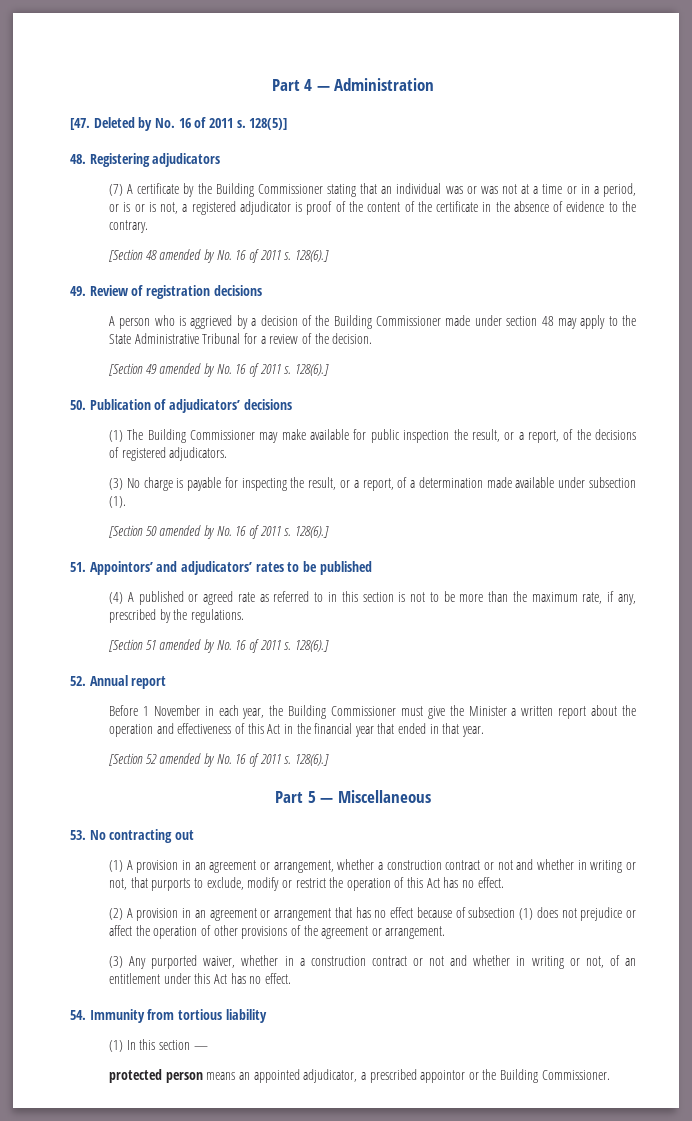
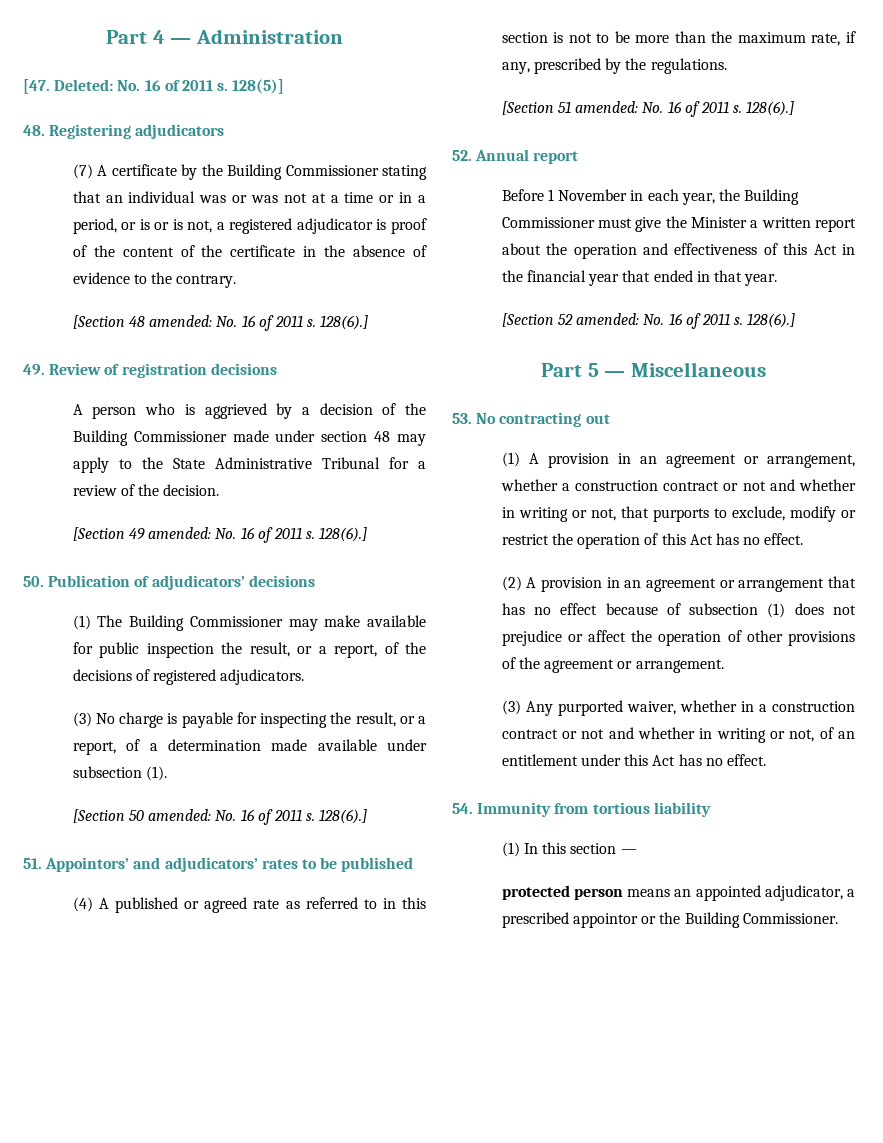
[93,117,153,131] Deleted by -> [54,79,114,91] Deleted:
[159,249,215,263] amended by -> [149,315,213,327] amended:
[159,363,215,377] amended by -> [148,527,212,539] amended:
[159,525,215,539] amended by -> [148,809,212,821] amended:
[159,639,215,653] amended by -> [575,101,639,113] amended:
[159,753,215,767] amended by -> [576,313,640,325] amended:

